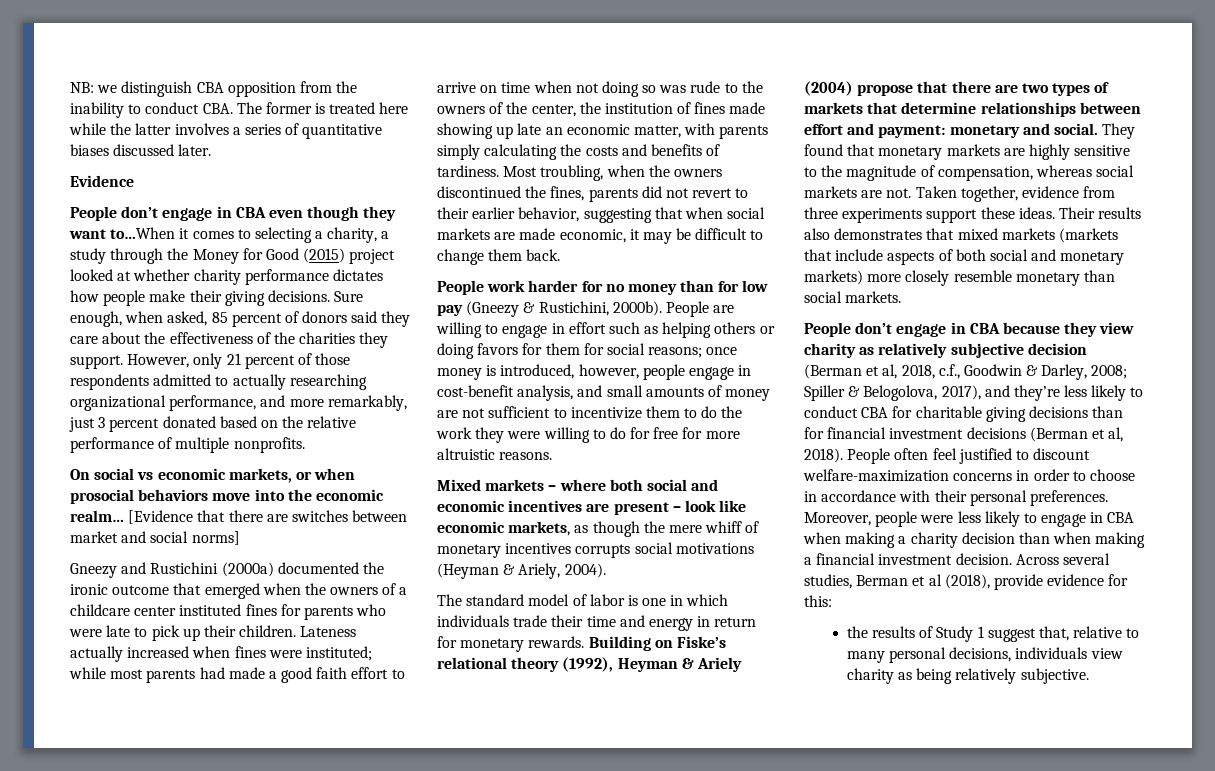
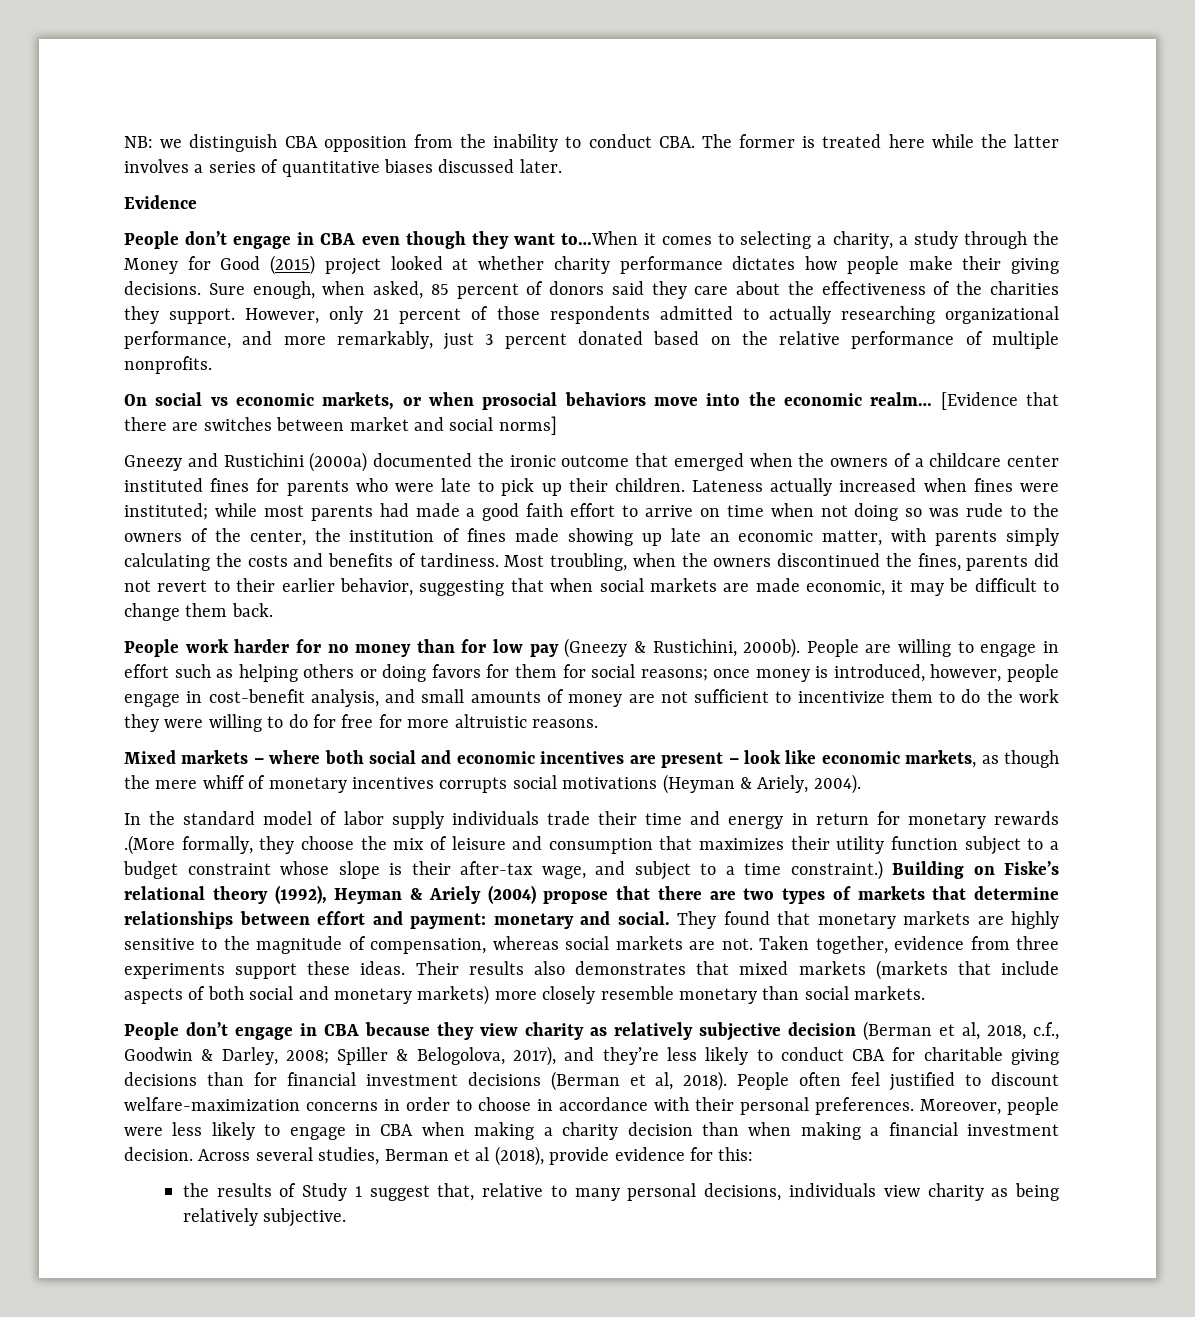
[437,594,462,606] The -> [124,811,176,825] In the
[627,594,729,606] is one in which -> [391,811,444,829] supply
[528,636,585,648] rewards. -> [994,811,1059,825] [124,835,1059,855] [123,860,883,880] rewards .(More formally, they choose the mix of leisure and consumption that maximizes their utility function subject to a budget constraint whose slope is their after-tax wage, and subject to a time constraint.)

